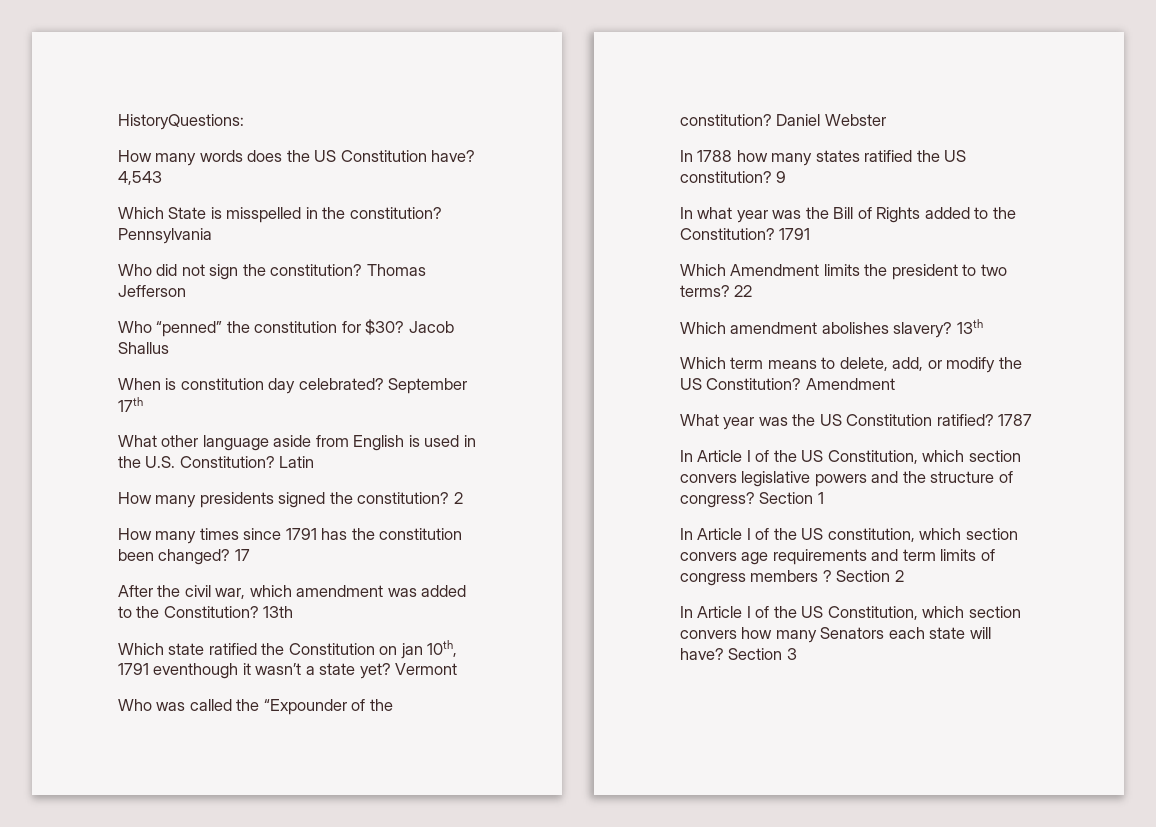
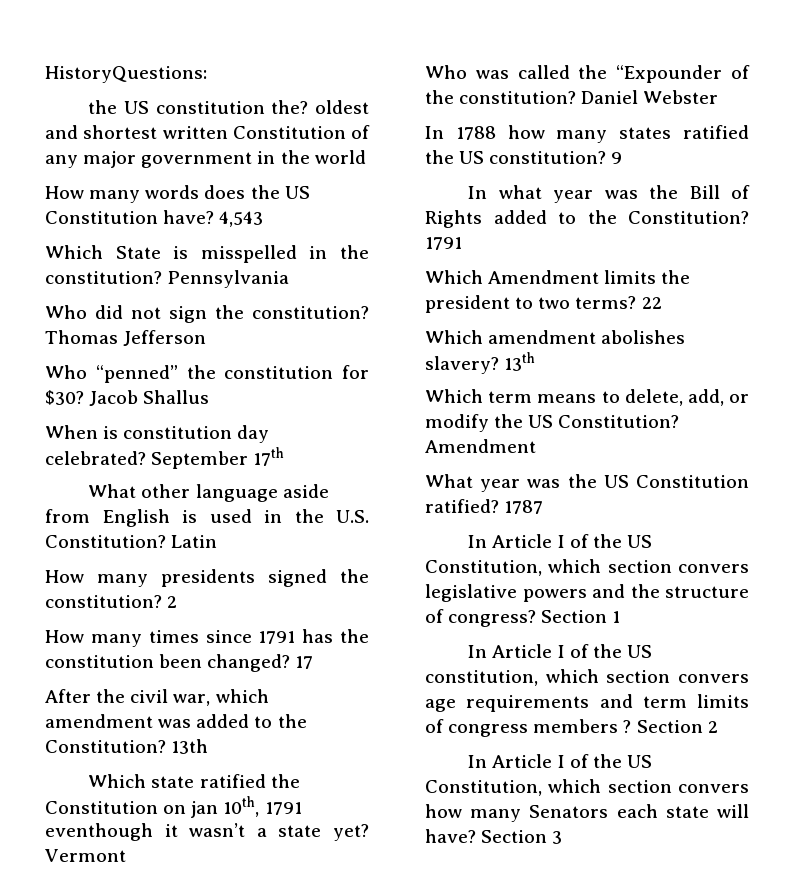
(244, 122) none -> [88,100,370,114] [45,125,370,139] [45,150,366,168] // the US constitution the? oldest and shortest written Constitution of any major government in the world

